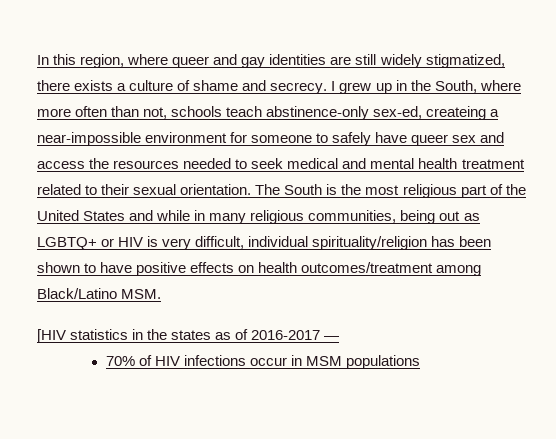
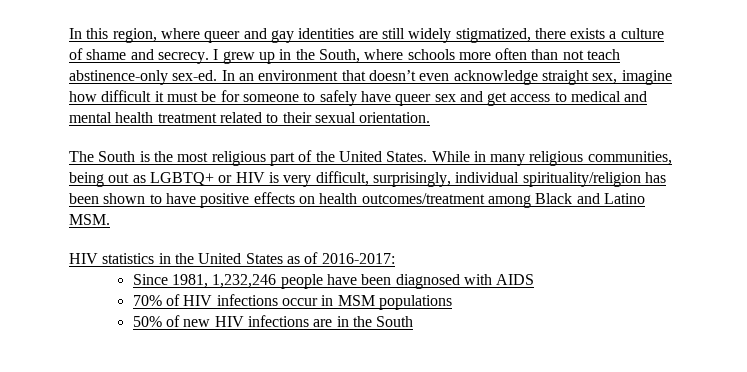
(521, 85) none -> [407,49,455,60] schools
[143,106,500,120] [37,132,228,146] not, schools teach abstinence-only sex-ed, createing a near-impossible environment -> [562,49,621,60] [69,70,672,85] [69,90,217,102] not teach abstinence-only sex-ed. In an environment that doesn’t even acknowledge straight sex, imagine how difficult it must be
[37,158,284,169] access the resources needed to seek -> [487,92,567,106] get access to
(252, 189) none -> (431, 117) //
[83,210,191,221] States and while -> [386,151,470,162] States. While
(245, 242) none -> [372,172,451,187] surprisingly,
[37,288,117,299] Black/Latino -> [535,193,645,204] Black and Latino
[37,329,66,343] [HIV -> [69,253,98,264] HIV
[171,329,340,340] states as of 2016-2017 — -> [198,252,395,264] [132,274,535,289] United States as of 2016-2017: // Since 1981, 1,232,246 people have been diagnosed with AIDS
(421, 362) none -> [132,315,414,327] // 50% of new HIV infections are in the South

